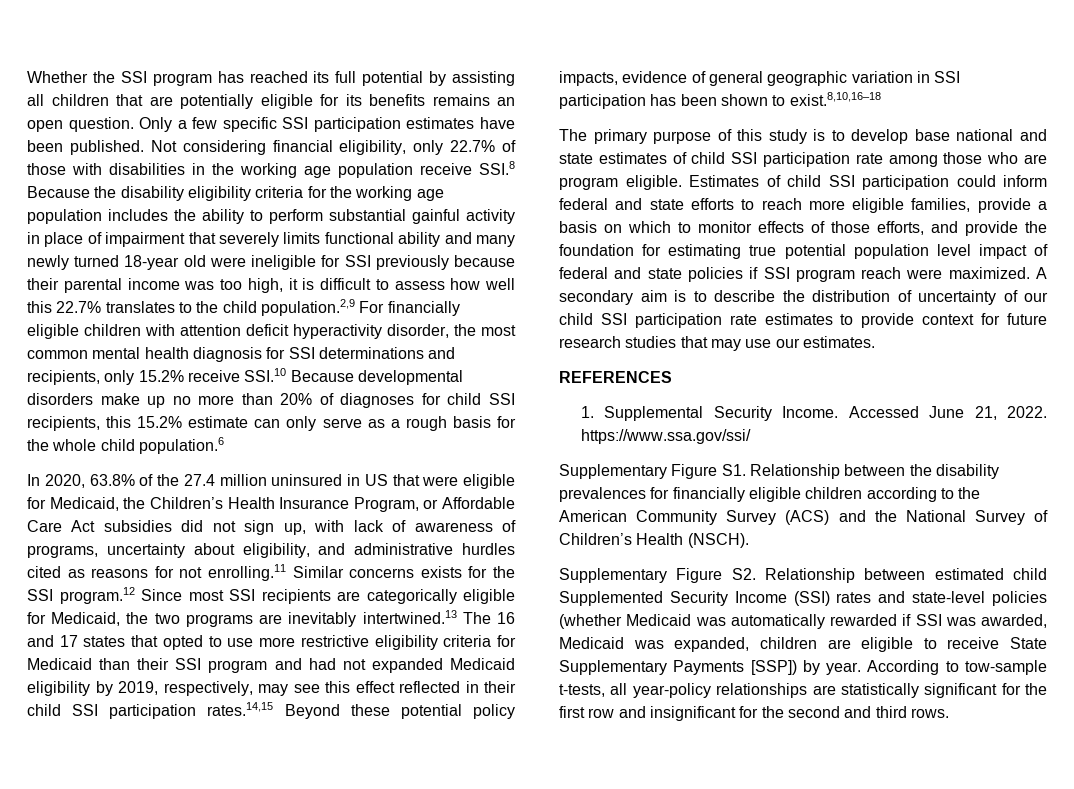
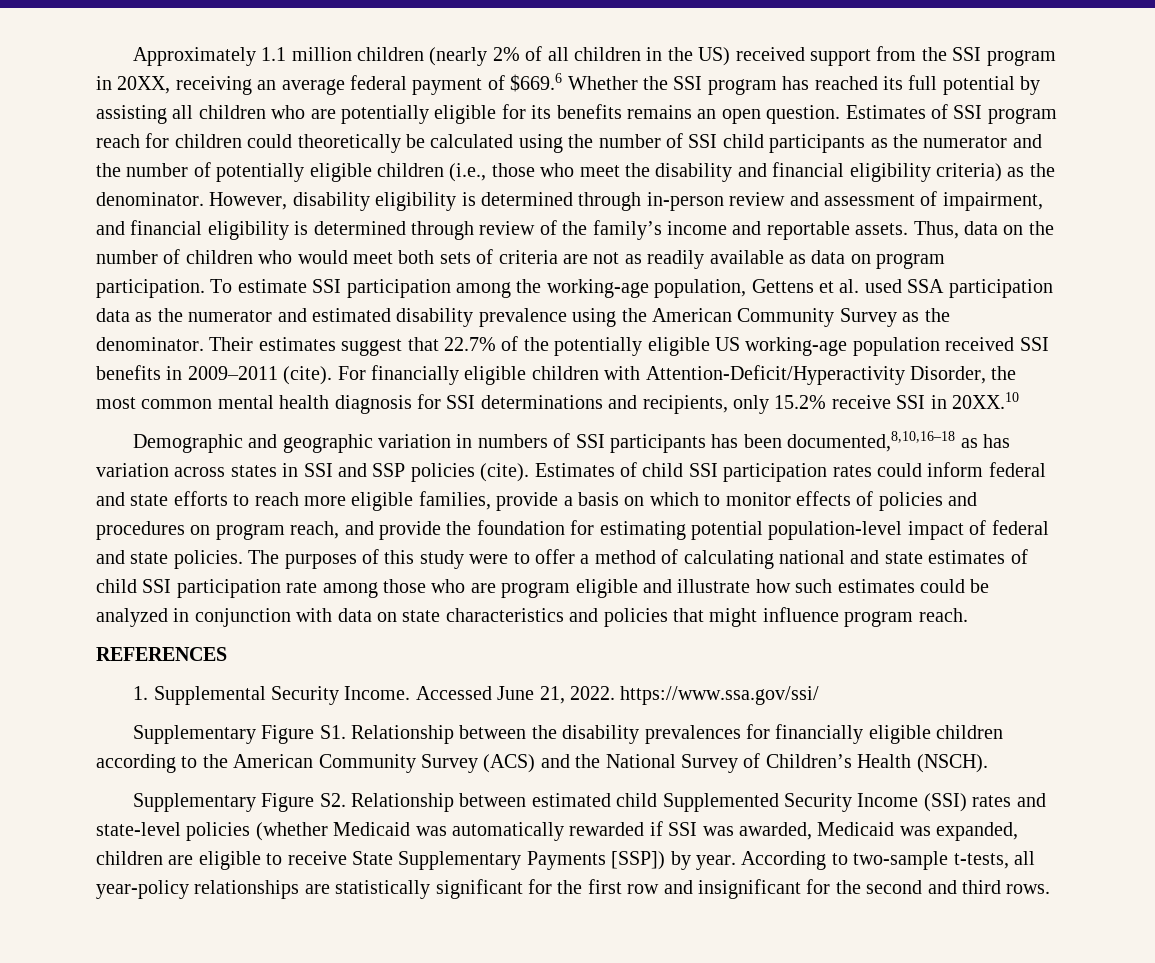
(27, 77) none -> [132,46,1056,66] [96,73,563,95] Approximately 1.1 million children (nearly 2% of all children in the US) received support from the SSI program in 20XX, receiving an average federal payment of $669.6
[116,94,143,106] that -> [271,105,306,119] who
[139,117,515,132] [27,140,516,155] [27,161,515,178] [27,186,444,201] [27,209,515,224] [27,232,515,247] [27,255,515,270] [27,278,515,293] [27,299,355,316] Only a few specific SSI participation estimates have been published. Not considering financial eligibility, only 22.7% of those with disabilities in the working age population receive SSI.8 Because the disability eligibility criteria for the working age population includes the ability to perform substantial gainful activity in place of impairment that severely limits functional ability and many newly turned 18-year old were ineligible for SSI previously because their parental income was too high, it is difficult to assess how well this 22.7% translates to the child population.2,9 -> [845,104,1057,124] [96,133,1042,153] [96,162,1055,182] [96,191,1043,211] [96,220,1054,240] [96,249,946,269] [96,279,1053,298] [96,308,950,327] [96,336,1049,356] [96,365,333,385] Estimates of SSI program reach for children could theoretically be calculated using the number of SSI child participants as the numerator and the number of potentially eligible children (i.e., those who meet the disability and financial eligibility criteria) as the denominator. However, disability eligibility is determined through in-person review and assessment of impairment, and financial eligibility is determined through review of the family’s income and reportable assets. Thus, data on the number of children who would meet both sets of criteria are not as readily available as data on program participation. To estimate SSI participation among the working-age population, Gettens et al. used SSA participation data as the numerator and estimated disability prevalence using the American Community Survey as the denominator. Their estimates suggest that 22.7% of the potentially eligible US working-age population received SSI benefits in 2009–2011 (cite).
[180,324,449,339] attention deficit hyperactivity disorder, -> [645,365,986,385] Attention-Deficit/Hyperactivity Disorder,
[244,368,463,385] [27,393,516,408] [27,416,516,431] [27,437,224,454] [27,474,515,489] [27,497,515,512] [27,520,516,535] [27,543,515,558] [27,564,516,581] [27,587,515,604] [27,610,515,627] [27,635,516,650] [27,658,515,673] [27,681,516,696] [27,702,515,719] [559,71,961,86] [559,92,881,109] [559,129,1047,144] [559,152,1047,167] [559,175,682,190] SSI.10 Because developmental disorders make up no more than 20% of diagnoses for child SSI recipients, this 15.2% estimate can only serve as a rough basis for the whole child population.6 // In 2020, 63.8% of the 27.4 million uninsured in US that were eligible for Medicaid, the Children’s Health Insurance Program, or Affordable Care Act subsidies did not sign up, with lack of awareness of programs, uncertainty about eligibility, and administrative hurdles cited as reasons for not enrolling.11 Similar concerns exists for the SSI program.12 Since most SSI recipients are categorically eligible for Medicaid, the two programs are inevitably intertwined.13 The 16 and 17 states that opted to use more restrictive eligibility criteria for Medicaid than their SSI program and had not expanded Medicaid eligibility by 2019, respectively, may see this effect reflected in their child SSI participation rates.14,15 Beyond these potential policy impacts, evidence of general geographic variation in SSI participation has been shown to exist.8,10,16–18 // The primary purpose of this study is to develop base national and state estimates of child SSI participation rate among those who are program eligible. -> [896,392,1019,409] [132,431,1010,453] [96,463,530,482] SSI in 20XX.10 // Demographic and geographic variation in numbers of SSI participants has been documented,8,10,16–18 as has variation across states in SSI and SSP policies (cite).
(949, 182) none -> [832,465,872,477] rates
[831,221,924,235] those efforts, -> [878,492,978,511] [96,521,340,540] policies and procedures on program reach,
[749,244,971,259] true potential population level -> [690,521,903,540] potential population-level
[687,267,1047,282] [559,290,1048,305] [559,313,1047,328] [559,336,875,351] policies if SSI program reach were maximized. A secondary aim is to describe the distribution of uncertainty of our child SSI participation rate estimates to provide context for future research studies that may use our estimates. -> [173,549,1028,569] [96,579,990,598] [96,607,968,627] policies. The purposes of this study were to offer a method of calculating national and state estimates of child SSI participation rate among those who are program eligible and illustrate how such estimates could be analyzed in conjunction with data on state characteristics and policies that might influence program reach.
[965,660,1047,675] tow-sample -> [853,851,949,870] two-sample

